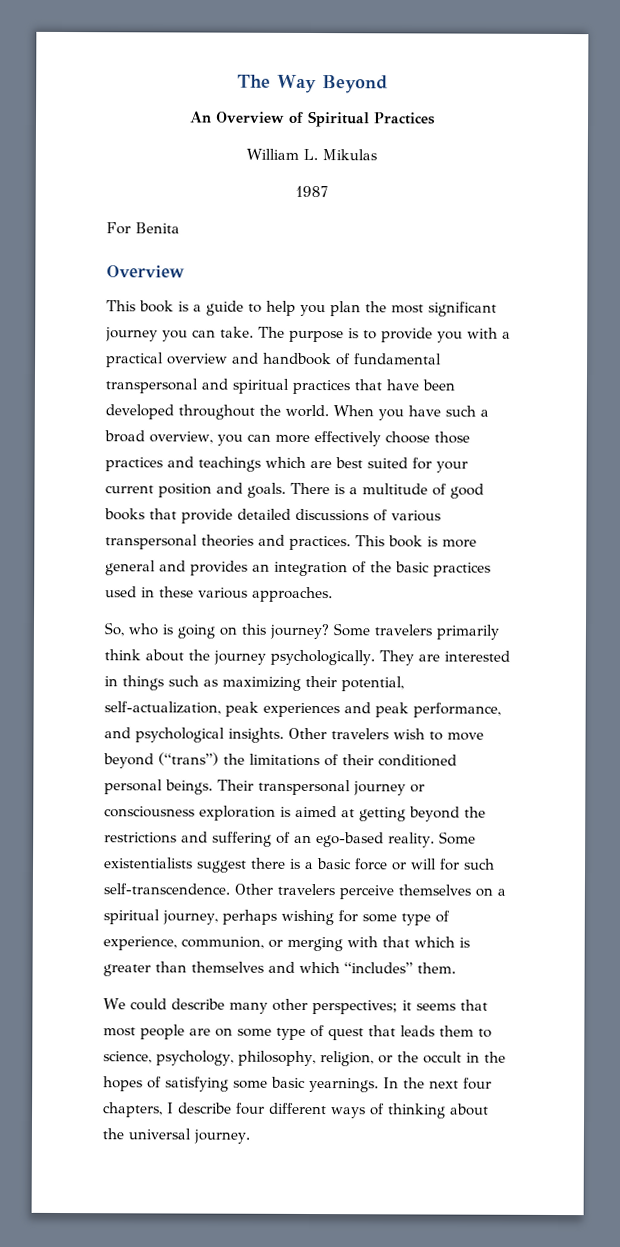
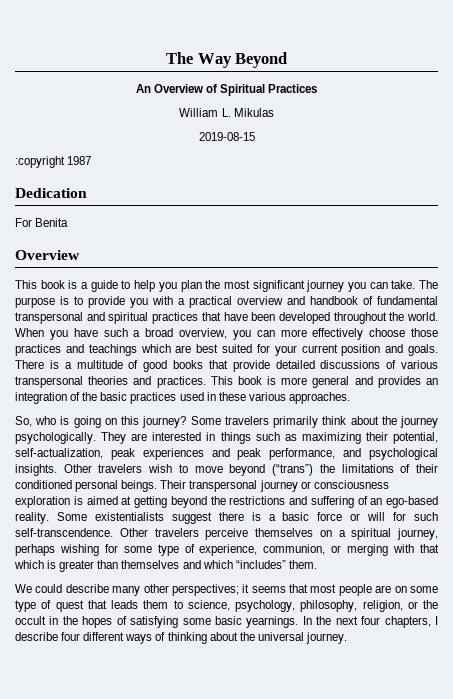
(377, 155) none -> [198,132,255,141] [15,156,65,168] 2019-08-15 // :copyright
(328, 191) none -> [15,188,87,198] // Dedication

